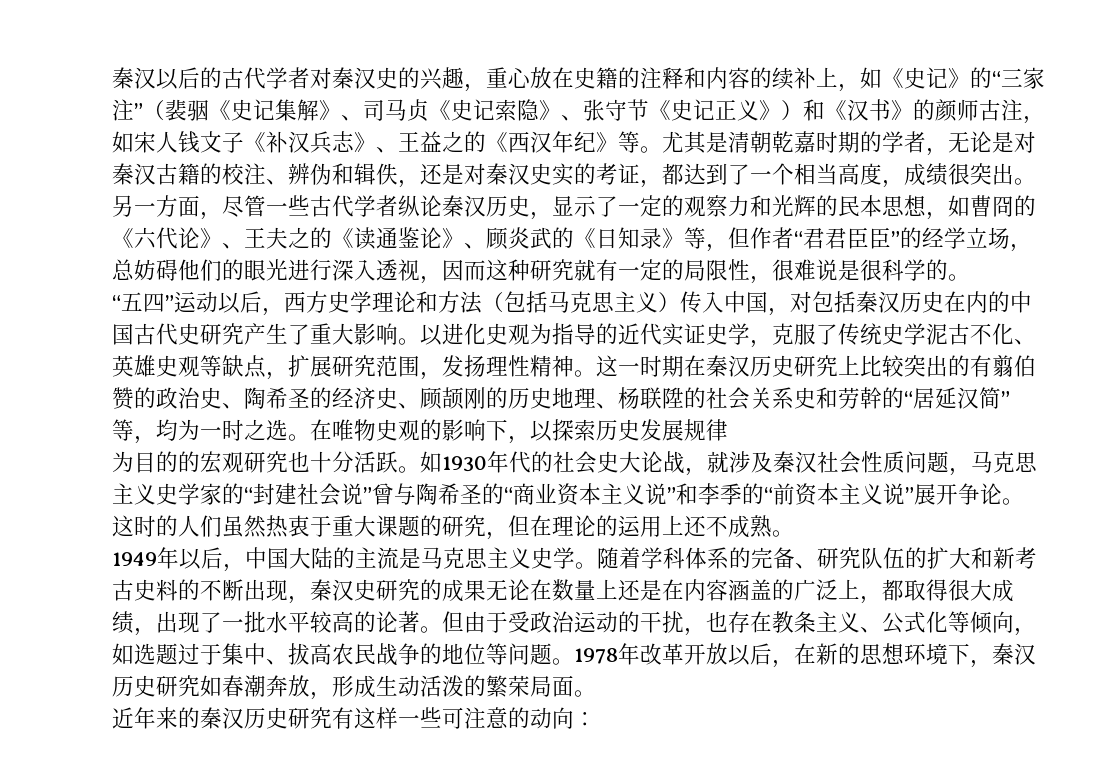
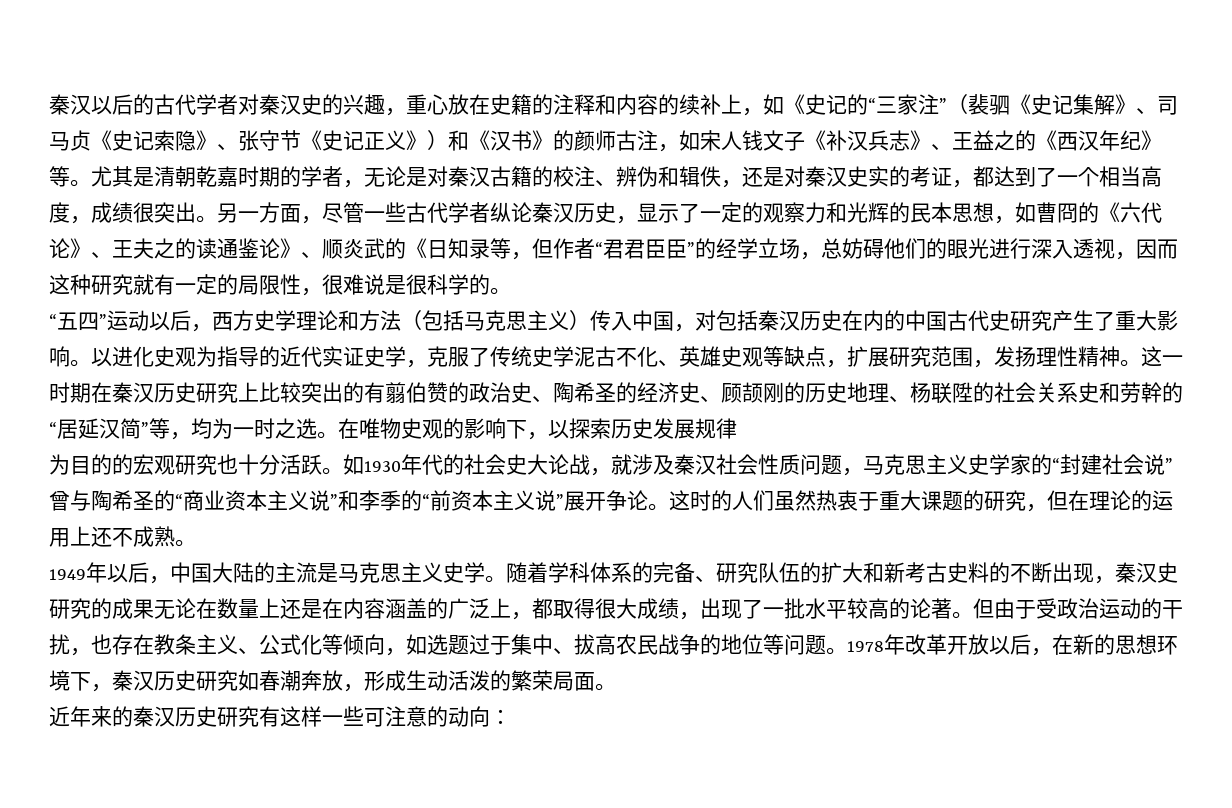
[948,68,970,89] 》 -> (847, 104) none
[187,100,209,121] 骃 -> [989,95,1010,115] 驷
[332,228,354,249] 《 -> (196, 248) none
[486,227,508,250] 顾 -> [322,239,343,259] 顺
[662,228,684,249] 》 -> (490, 249) none

